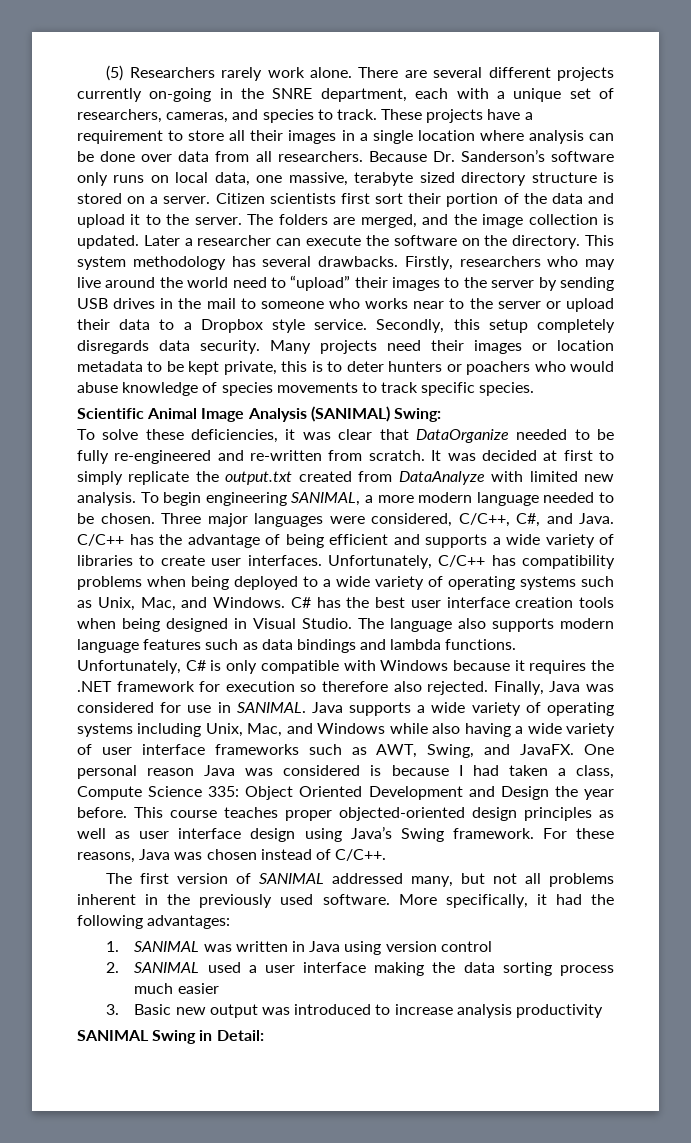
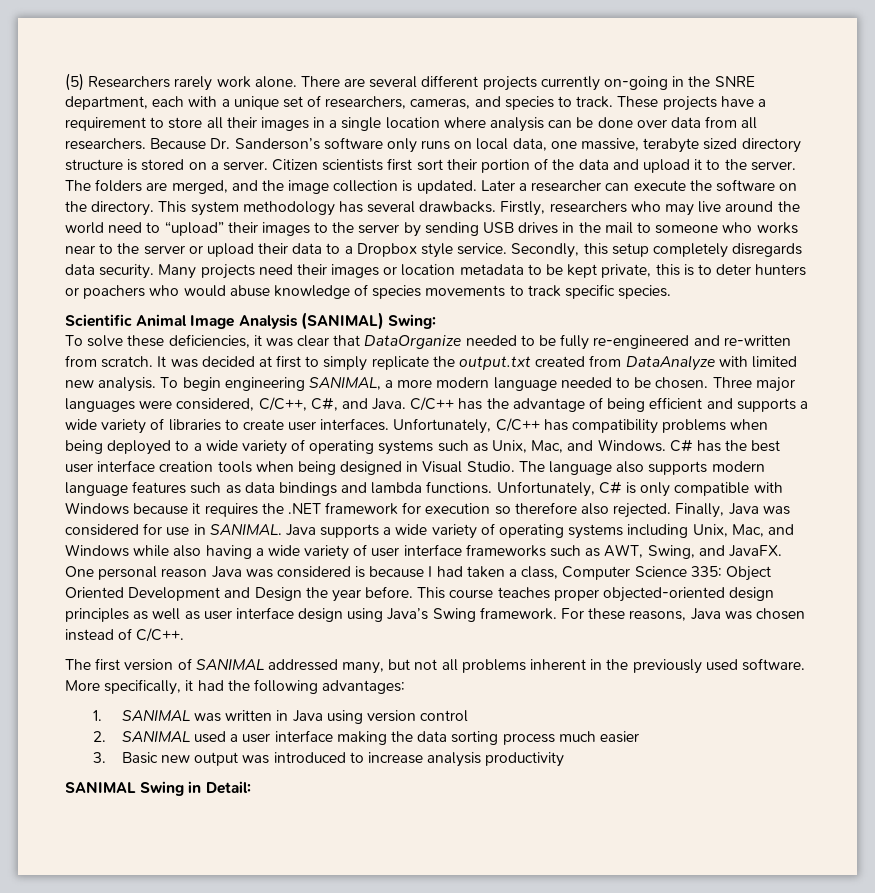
[77,786,142,800] Compute -> [562,566,631,580] Computer

